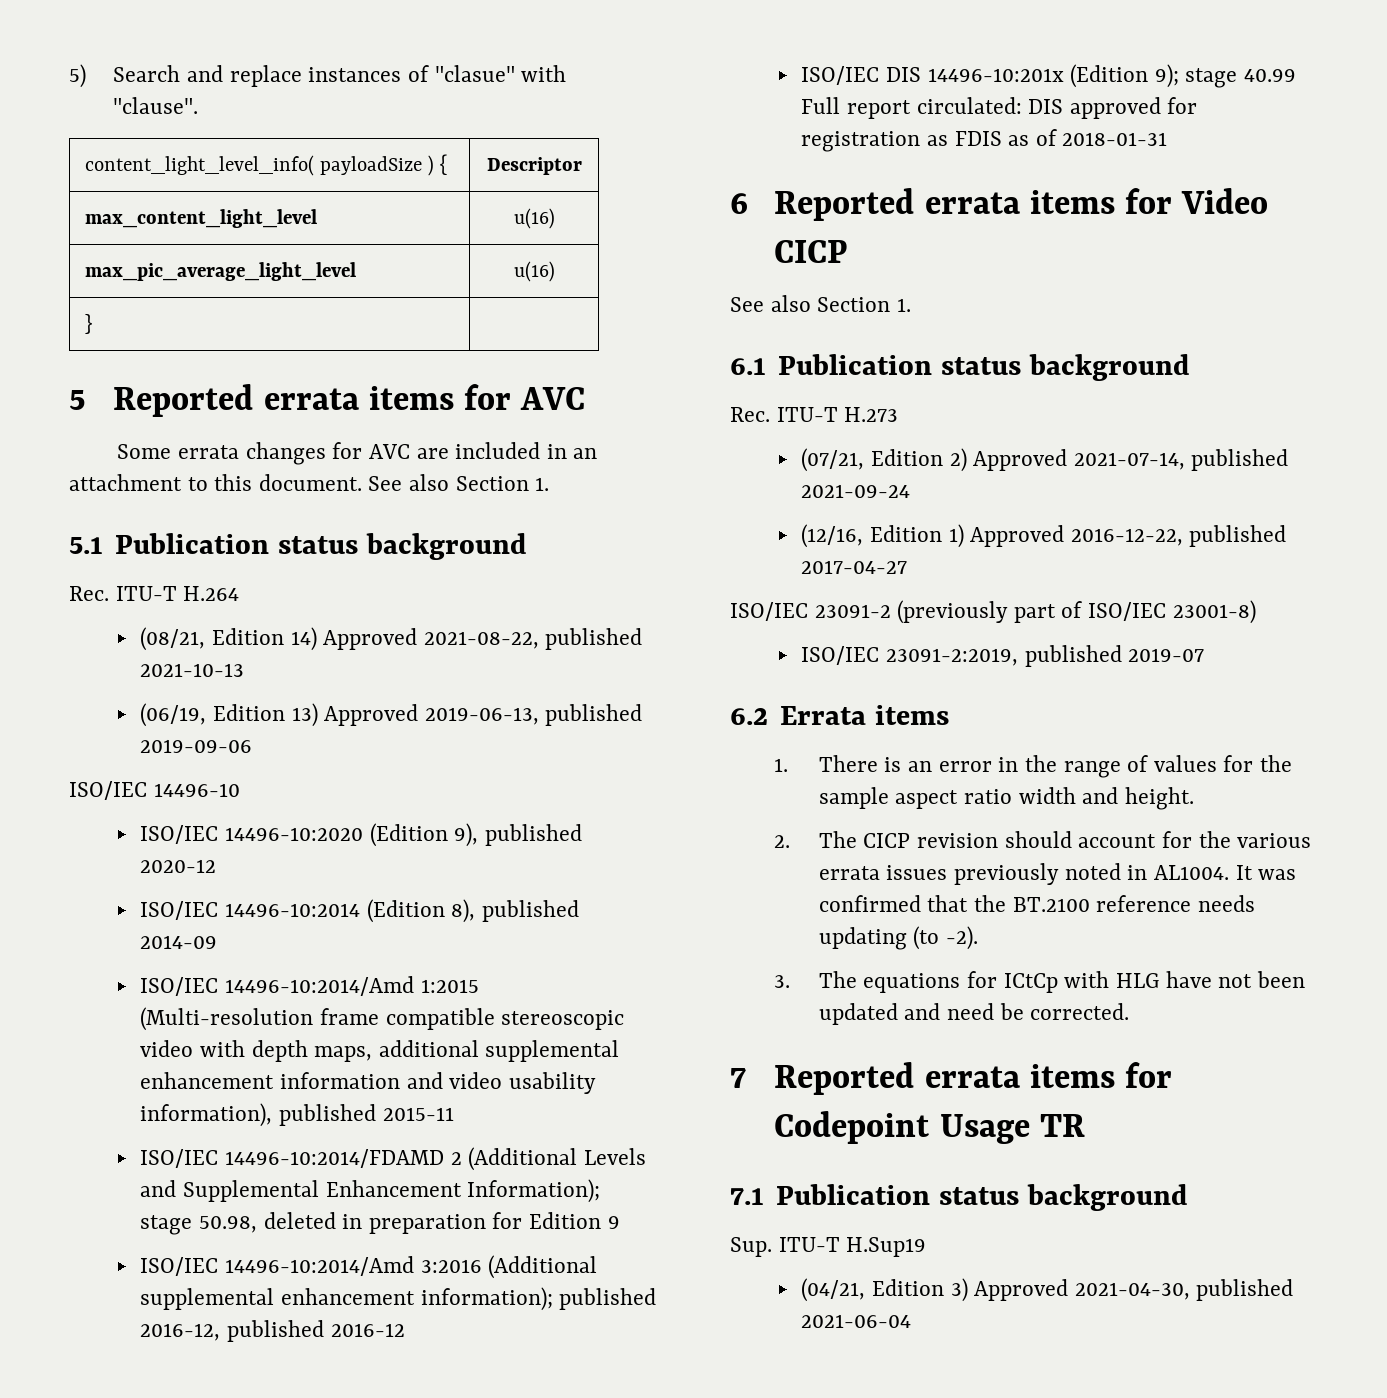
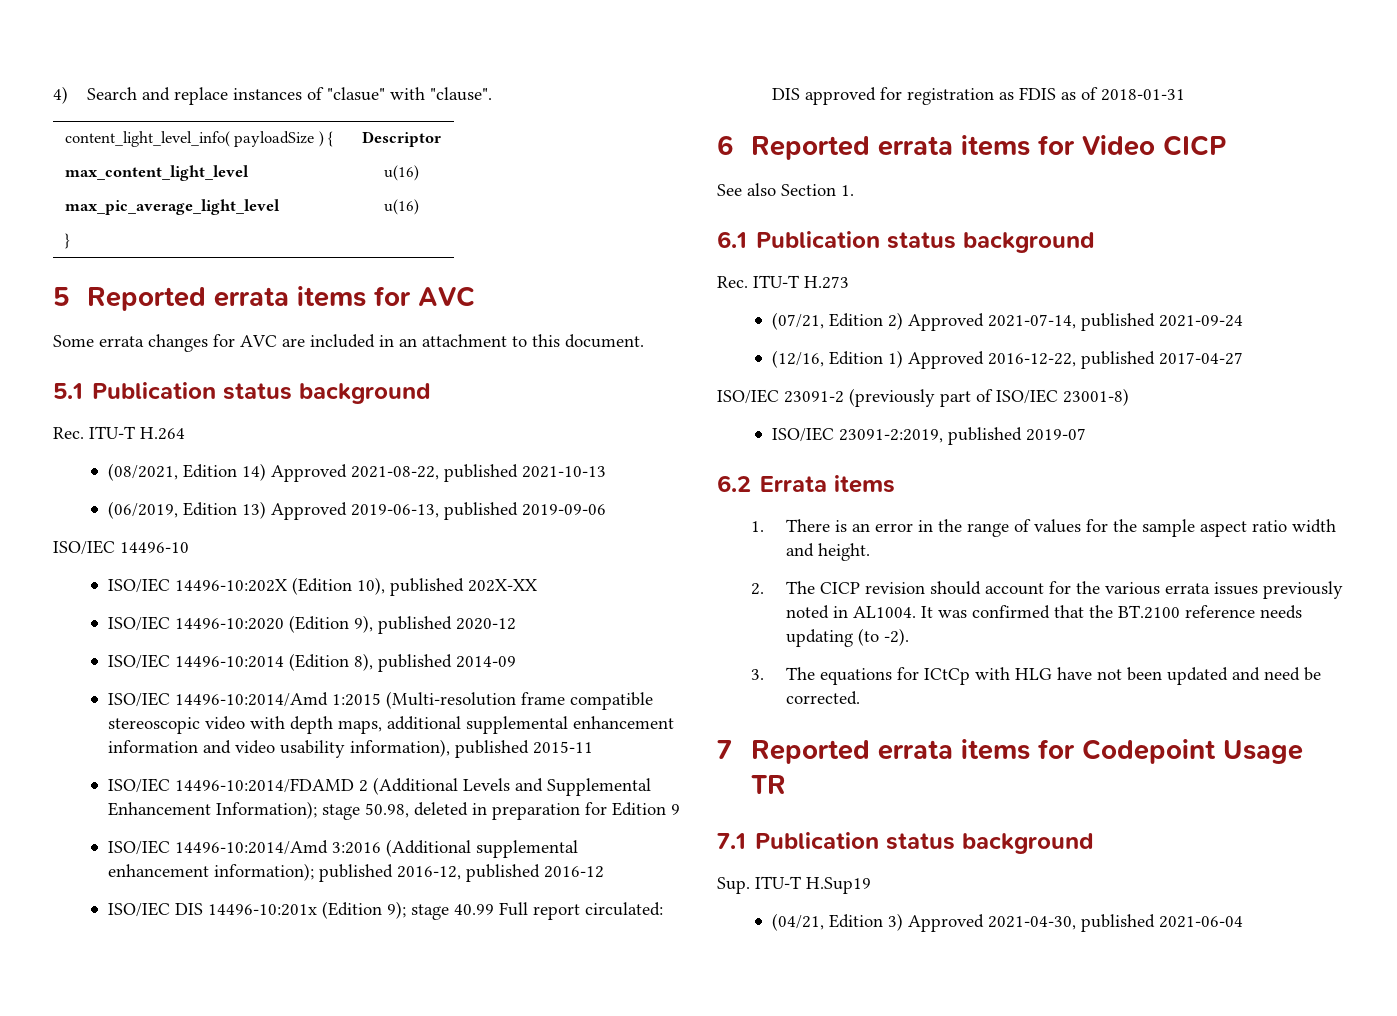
[69,64,86,88] 5) -> [53,86,68,104] 4)
[368,474,550,491] See also Section 1. -> (644, 341) none
[140,627,206,651] (08/21, -> [107,463,178,481] (08/2021,
[140,703,207,727] (06/19, -> [107,501,178,519] (06/2019,
(240, 790) none -> [107,577,537,596] // ISO/IEC 14496-10:202X (Edition 10), published 202X-XX

